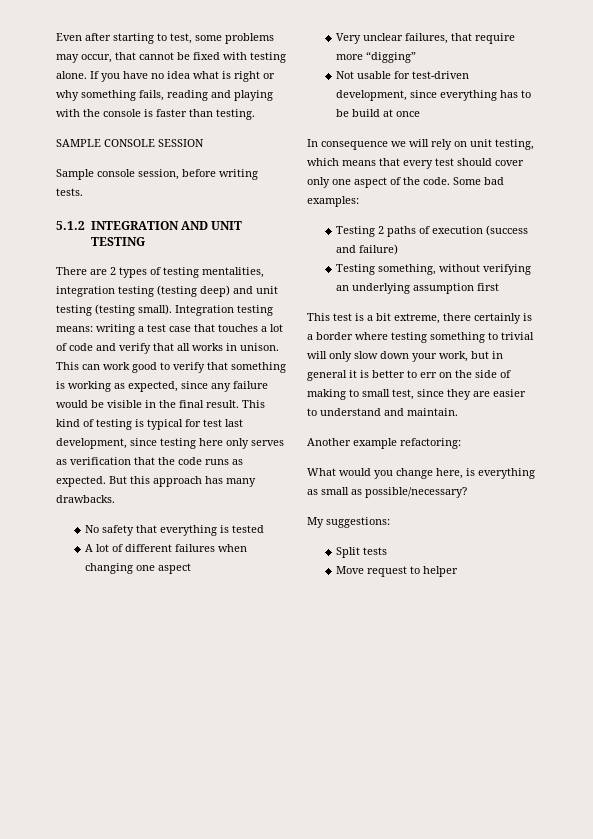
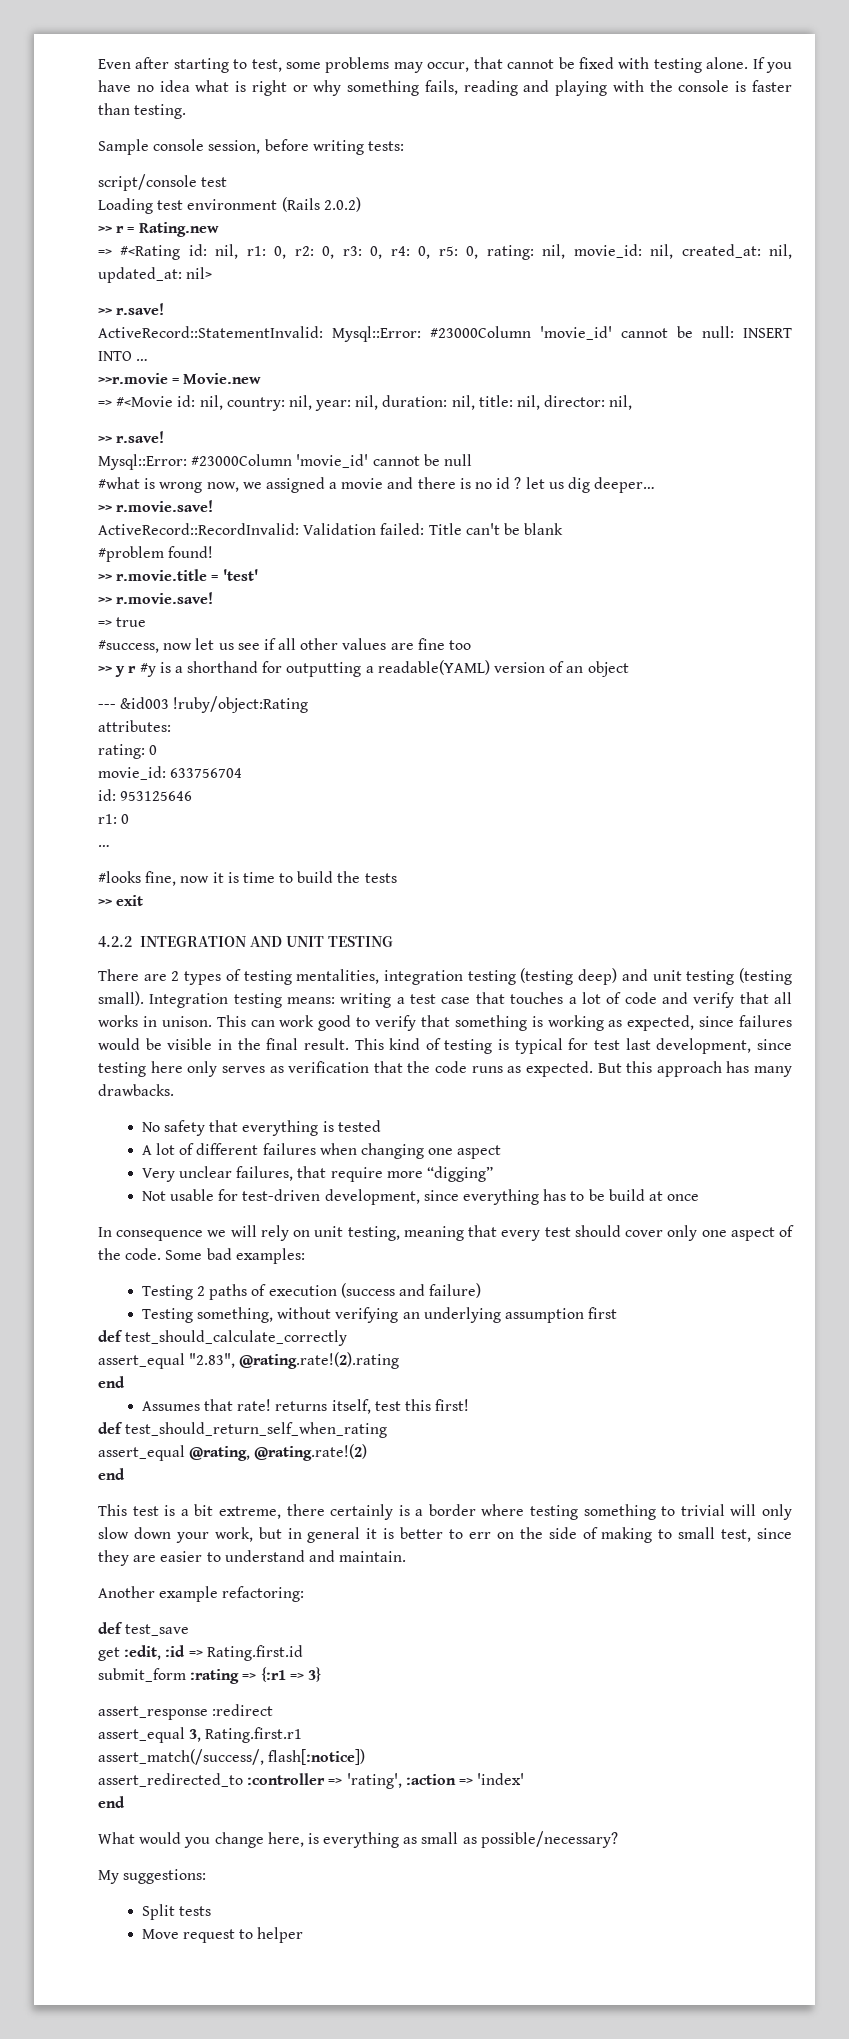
[56,139,204,147] // SAMPLE CONSOLE SESSION -> (187, 111) none
[56,188,83,196] [56,221,85,230] tests. // 5.1.2 -> [367,141,404,151] [98,174,228,191] [98,197,361,214] [98,222,219,237] [98,244,792,260] [98,267,213,283] [98,303,165,315] [98,326,792,342] [98,351,149,361] [98,373,262,384] [98,395,633,411] [98,431,165,443] [98,454,472,470] [98,477,656,493] [98,500,214,512] [98,523,564,535] [98,546,214,562] [98,569,258,581] [98,592,214,604] [98,617,147,627] [98,638,472,653] [98,660,629,677] [98,696,309,713] [98,720,171,732] [98,744,158,759] [98,766,243,780] [98,789,193,801] [98,814,130,824] [98,845,110,847] [98,871,397,886] [98,895,144,906] [98,936,132,947] tests: // script/console test // Loading test environment (Rails 2.0.2) // >> r = Rating.new // => #<Rating id: nil, r1: 0, r2: 0, r3: 0, r4: 0, r5: 0, rating: nil, movie_id: nil, created_at: nil, updated_at: nil> // >> r.save! // ActiveRecord::StatementInvalid: Mysql::Error: #23000Column 'movie_id' cannot be null: INSERT INTO … // >>r.movie = Movie.new // => #<Movie id: nil, country: nil, year: nil, duration: nil, title: nil, director: nil, // >> r.save! // Mysql::Error: #23000Column 'movie_id' cannot be null // #what is wrong now, we assigned a movie and there is no id ? let us dig deeper… // >> r.movie.save! // ActiveRecord::RecordInvalid: Validation failed: Title can't be blank // #problem found! // >> r.movie.title = 'test' // >> r.movie.save! // => true // #success, now let us see if all other values are fine too // >> y r #y is a shorthand for outputting a readable(YAML) version of an object // --- &id003 !ruby/object:Rating // attributes: // rating: 0 // movie_id: 633756704 // id: 953125646 // r1: 0 // … // #looks fine, now it is time to build the tests // >> exit // 4.2.2
[211,381,268,392] any failure -> [739,1015,792,1027] failures
[307,158,376,166] which means -> [403,1226,464,1241] meaning
(499, 287) none -> [98,1330,348,1346] [98,1352,400,1369] [98,1376,125,1388] [141,1399,470,1414] [98,1422,388,1438] [98,1444,368,1461] [98,1468,125,1480] // def test_should_calculate_correctly // assert_equal "2.83", @rating.rate!(2).rating // end // Assumes that rate! returns itself, test this first! // def test_should_return_self_when_rating // assert_equal @rating, @rating.rate!(2) // end
(461, 443) none -> [98,1622,190,1636] [98,1645,303,1661] [98,1667,321,1684] [98,1704,274,1720] [98,1727,303,1743] [98,1749,366,1765] [98,1773,525,1789] [98,1796,125,1808] // def test_save // get :edit, :id => Rating.first.id // submit_form :rating => {:r1 => 3} // assert_response :redirect // assert_equal 3, Rating.first.r1 // assert_match(/success/, flash[:notice]) // assert_redirected_to :controller => 'rating', :action => 'index' // end

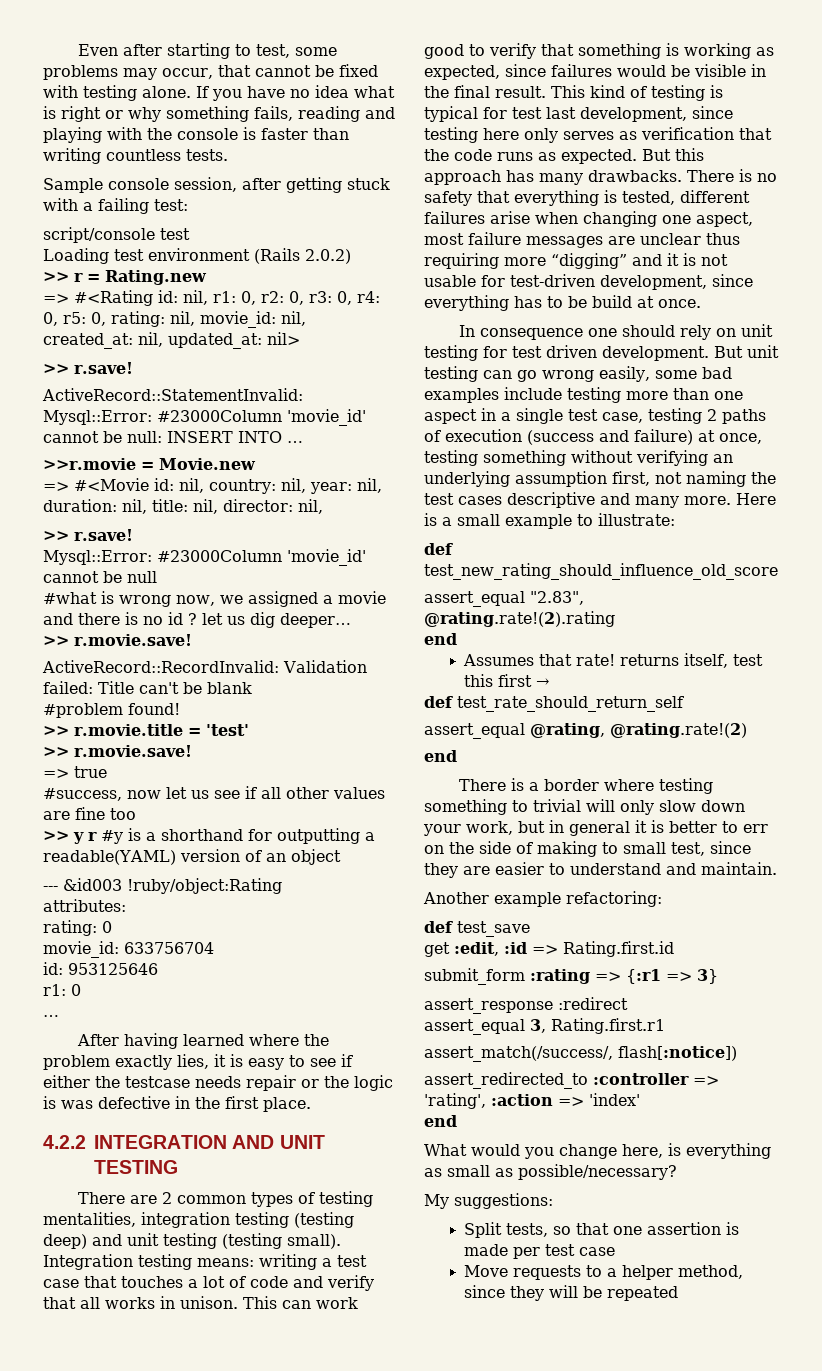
[134,104,187,119] testing. -> [43,148,228,164] writing countless tests.
[264,139,404,155] before writing tests: -> [242,177,390,193] [43,198,188,214] after getting stuck with a failing test:
[98,871,397,886] [98,895,144,906] #looks fine, now it is time to build the tests // >> exit -> [77,1033,330,1049] [43,1054,353,1070] [43,1075,393,1091] [43,1096,311,1112] After having learned where the problem exactly lies, it is easy to see if either the testcase needs repair or the logic is was defective in the first place.
(180, 976) none -> [177,1195,247,1204] common
[141,1122,160,1132] // No -> [687,169,777,182] There is no
[337,1120,381,1132] [141,1143,195,1155] tested // A lot of -> [622,191,675,205] tested,
(316, 1149) none -> [490,211,530,224] arise
[457,1145,502,1159] [141,1166,493,1182] [141,1191,166,1201] aspect // Very unclear failures, that require more “digging” // Not -> [696,212,753,227] [424,232,740,248] [424,253,728,269] aspect, most failure messages are unclear thus requiring more “digging” and it is not
[667,1194,700,1201] once -> [658,299,701,308] once.
[207,1225,257,1237] we will -> [588,325,676,337] one should
[347,1225,795,1241] [98,1248,305,1264] [141,1285,193,1300] testing, meaning that every test should cover only one aspect of the code. Some bad examples: // Testing -> [424,345,779,361] [424,366,732,382] [424,387,743,403] [424,408,702,424] testing for test driven development. But unit testing can go wrong easily, some bad examples include testing more than one aspect in a single test case, testing
[141,1307,274,1323] // Testing something, -> [698,430,762,444] [424,450,566,466] at once, testing something
[588,1307,618,1319] [98,1330,348,1346] first // def test_should_calculate_correctly -> [612,471,776,487] [424,492,776,508] [424,513,675,529] [424,543,453,555] [424,563,778,580] first, not naming the test cases descriptive and many more. Here is a small example to illustrate: // def test_new_rating_should_influence_old_score
[435,1399,470,1411] [98,1422,388,1438] first! // def test_should_return_self_when_rating -> [498,674,550,687] [424,696,684,712] first → // def test_rate_should_return_self
[98,1504,394,1520] This test is a bit extreme, there certainly -> [459,779,507,791] There
[179,1906,212,1916] [141,1927,304,1943] tests // Move request to helper -> [506,1222,740,1237] [464,1244,616,1259] [464,1265,744,1280] [464,1285,679,1301] tests, so that one assertion is made per test case // Move requests to a helper method, since they will be repeated

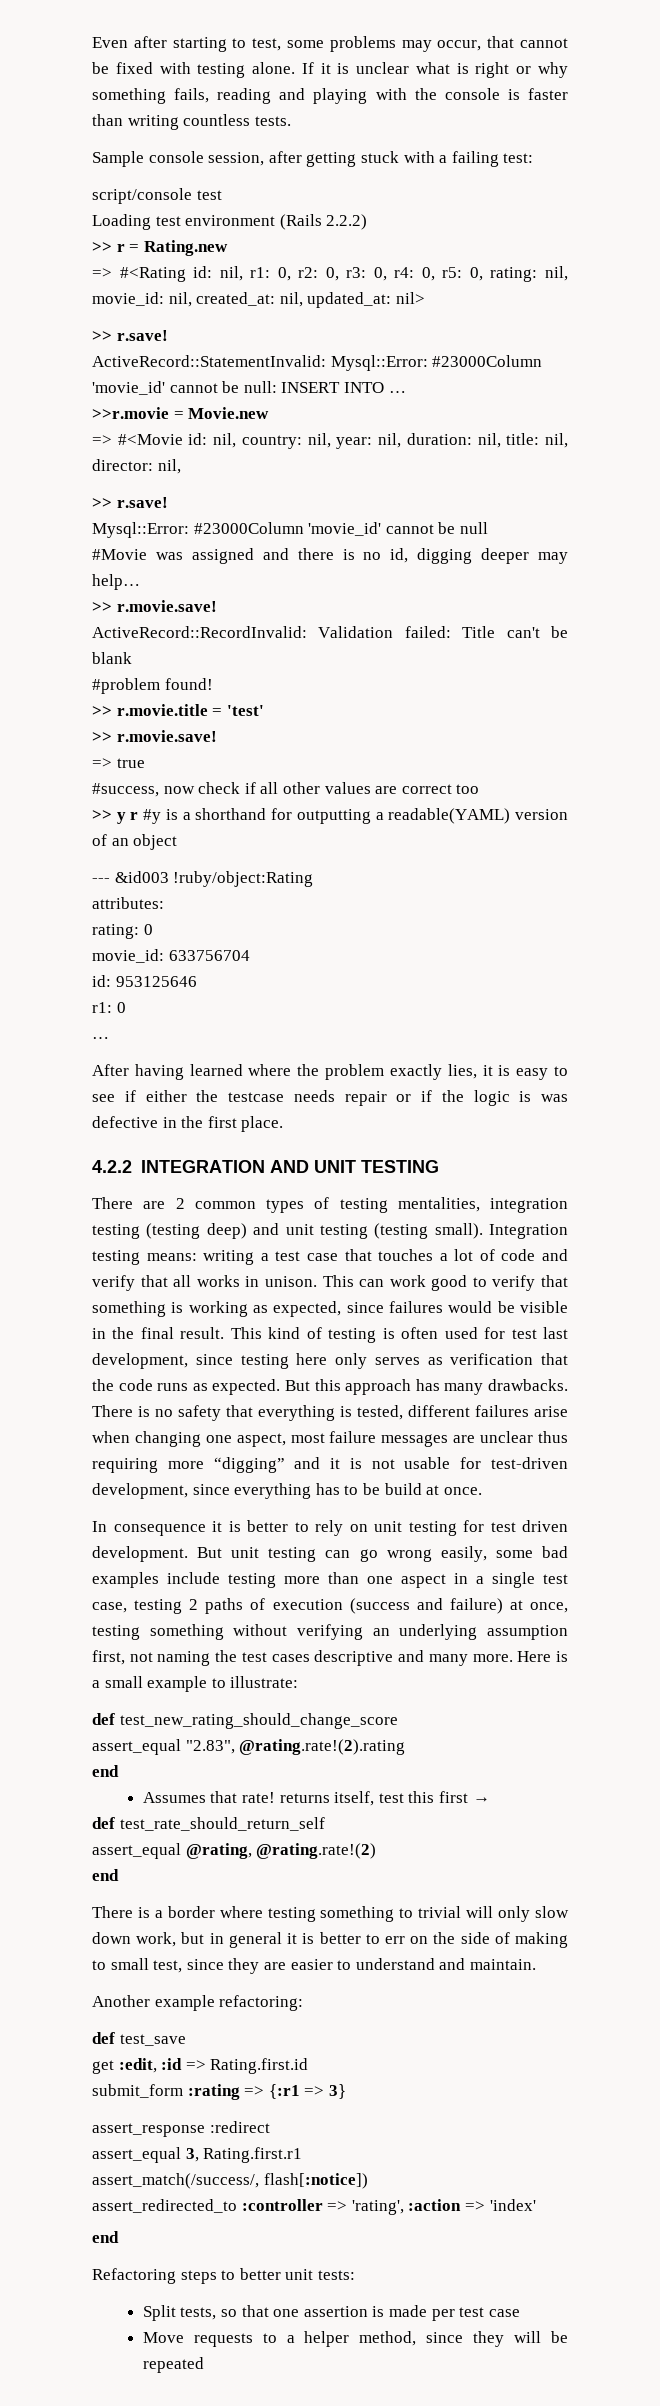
[212,85,349,101] you have no idea -> [320,62,410,74] it is unclear
[305,249,351,264] 2.0.2) -> [326,214,368,230] 2.2.2)
[43,591,386,607] [43,612,351,628] #what is wrong now, we assigned a movie and there is no id ? let us dig deeper… -> [92,548,568,564] [92,574,140,590] #Movie was assigned and there is no id, digging deeper may help…
[166,787,240,799] let us see -> [198,782,241,794] check
[75,807,105,820] fine -> [401,784,452,794] correct
(319, 1083) none -> [421,1090,432,1102] if
[424,106,478,122] typical -> [401,1327,478,1339] often used
[588,325,676,337] one should -> [212,1520,309,1532] it is better to
[424,563,778,580] test_new_rating_should_influence_old_score -> [119,1713,398,1729] test_new_rating_should_change_score
[423,824,461,836] your -> (131, 1938) none
[424,1143,771,1159] [424,1164,677,1180] [424,1193,553,1209] What would you change here, is everything as small as possible/necessary? // My suggestions: -> [92,2268,355,2284] Refactoring steps to better unit tests:

